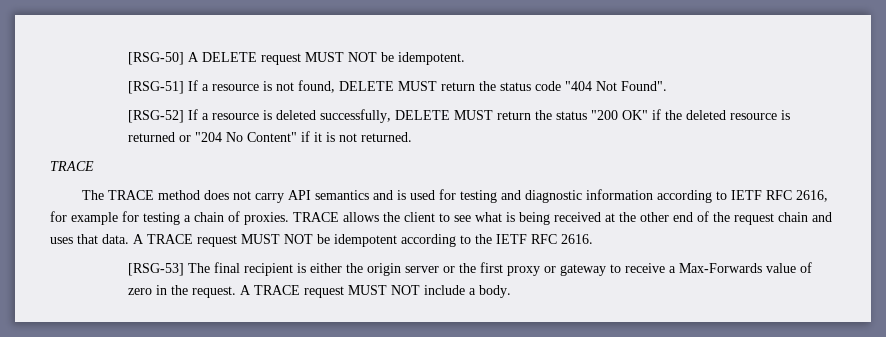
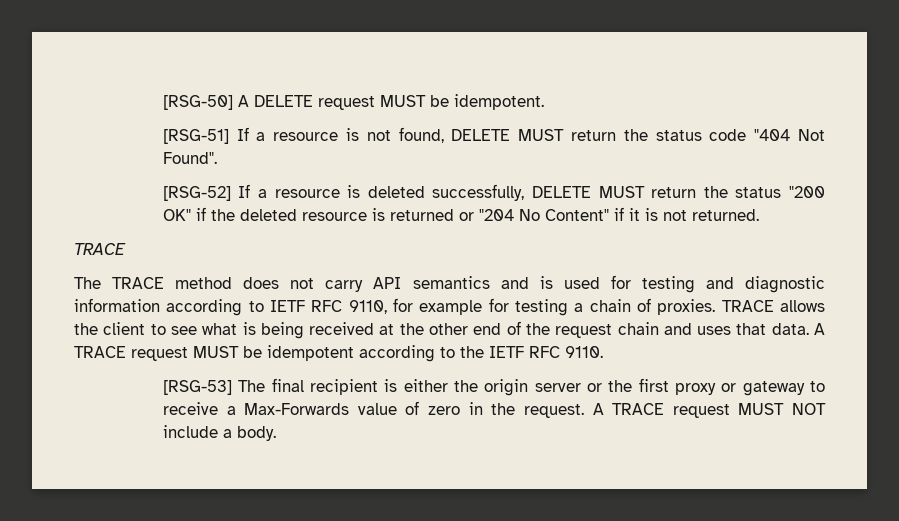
[348,52,378,62] NOT -> (426, 101) none
[795,190,828,202] 2616, -> [348,300,387,314] 9110,
[284,234,313,244] NOT -> (239, 352) none
[561,234,593,244] 2616. -> [565,346,603,358] 9110.

